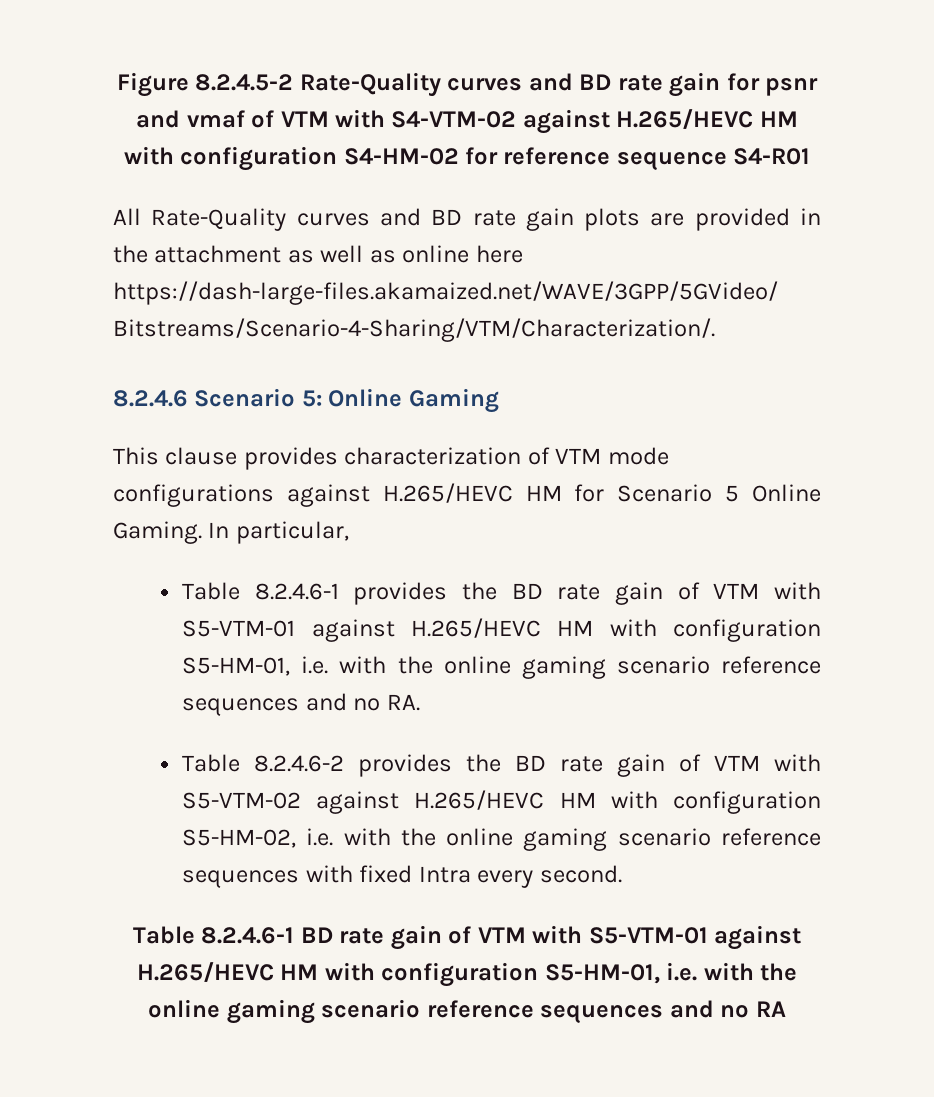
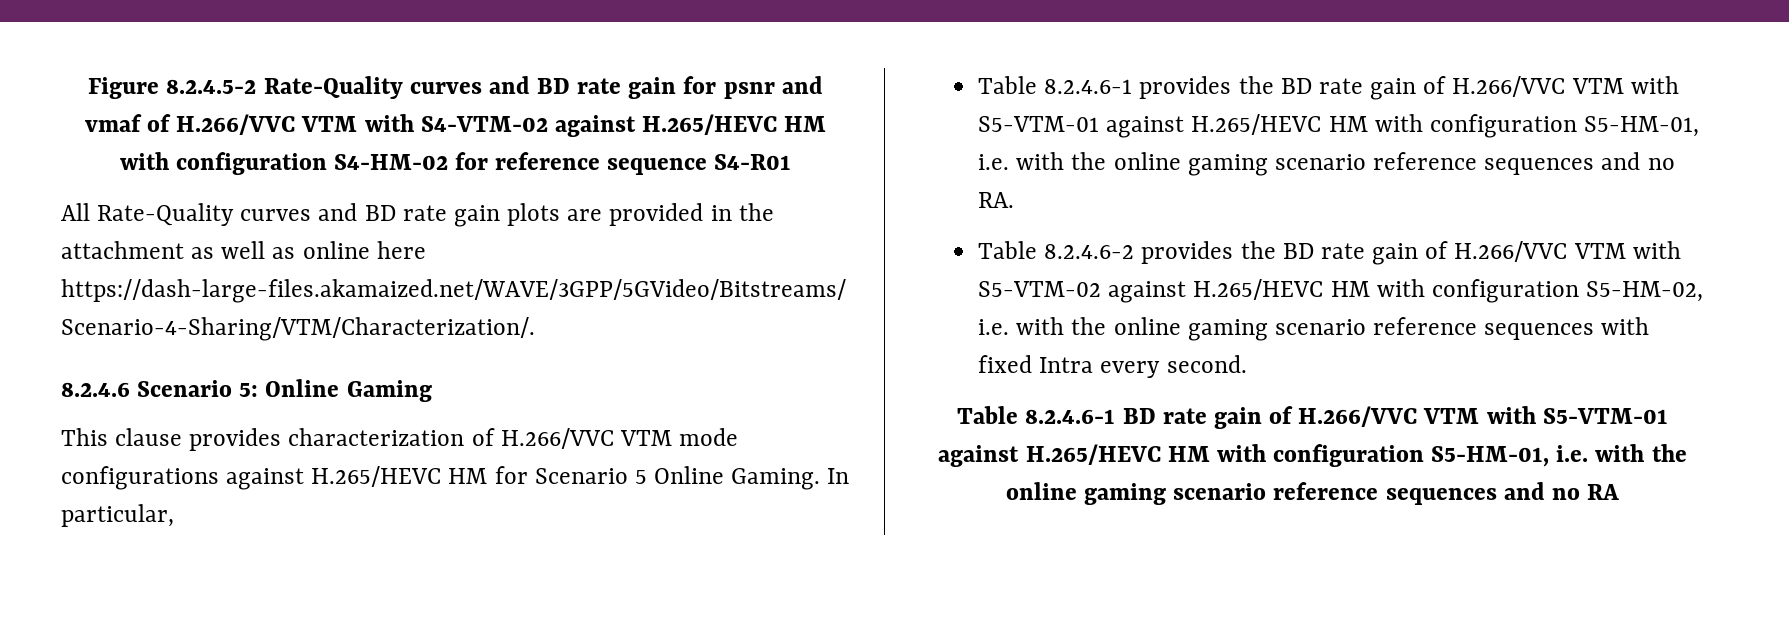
(275, 119) none -> [176,114,296,135] H.266/VVC
(550, 456) none -> [500,428,614,449] H.266/VVC
(700, 591) none -> [1452,76,1566,97] H.266/VVC
(702, 763) none -> [1454,241,1568,262] H.266/VVC
(472, 935) none -> [1298,406,1418,427] H.266/VVC

